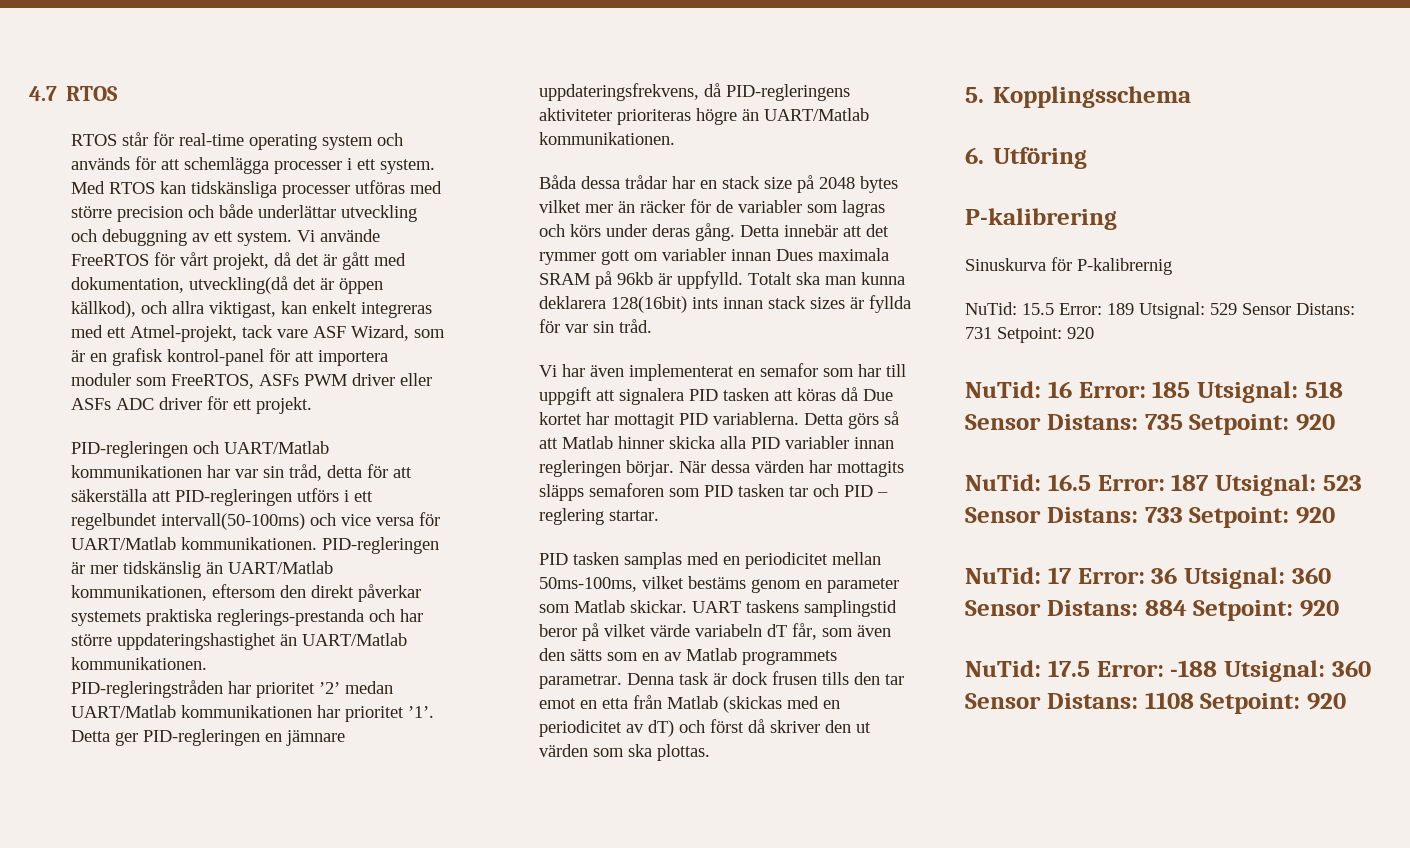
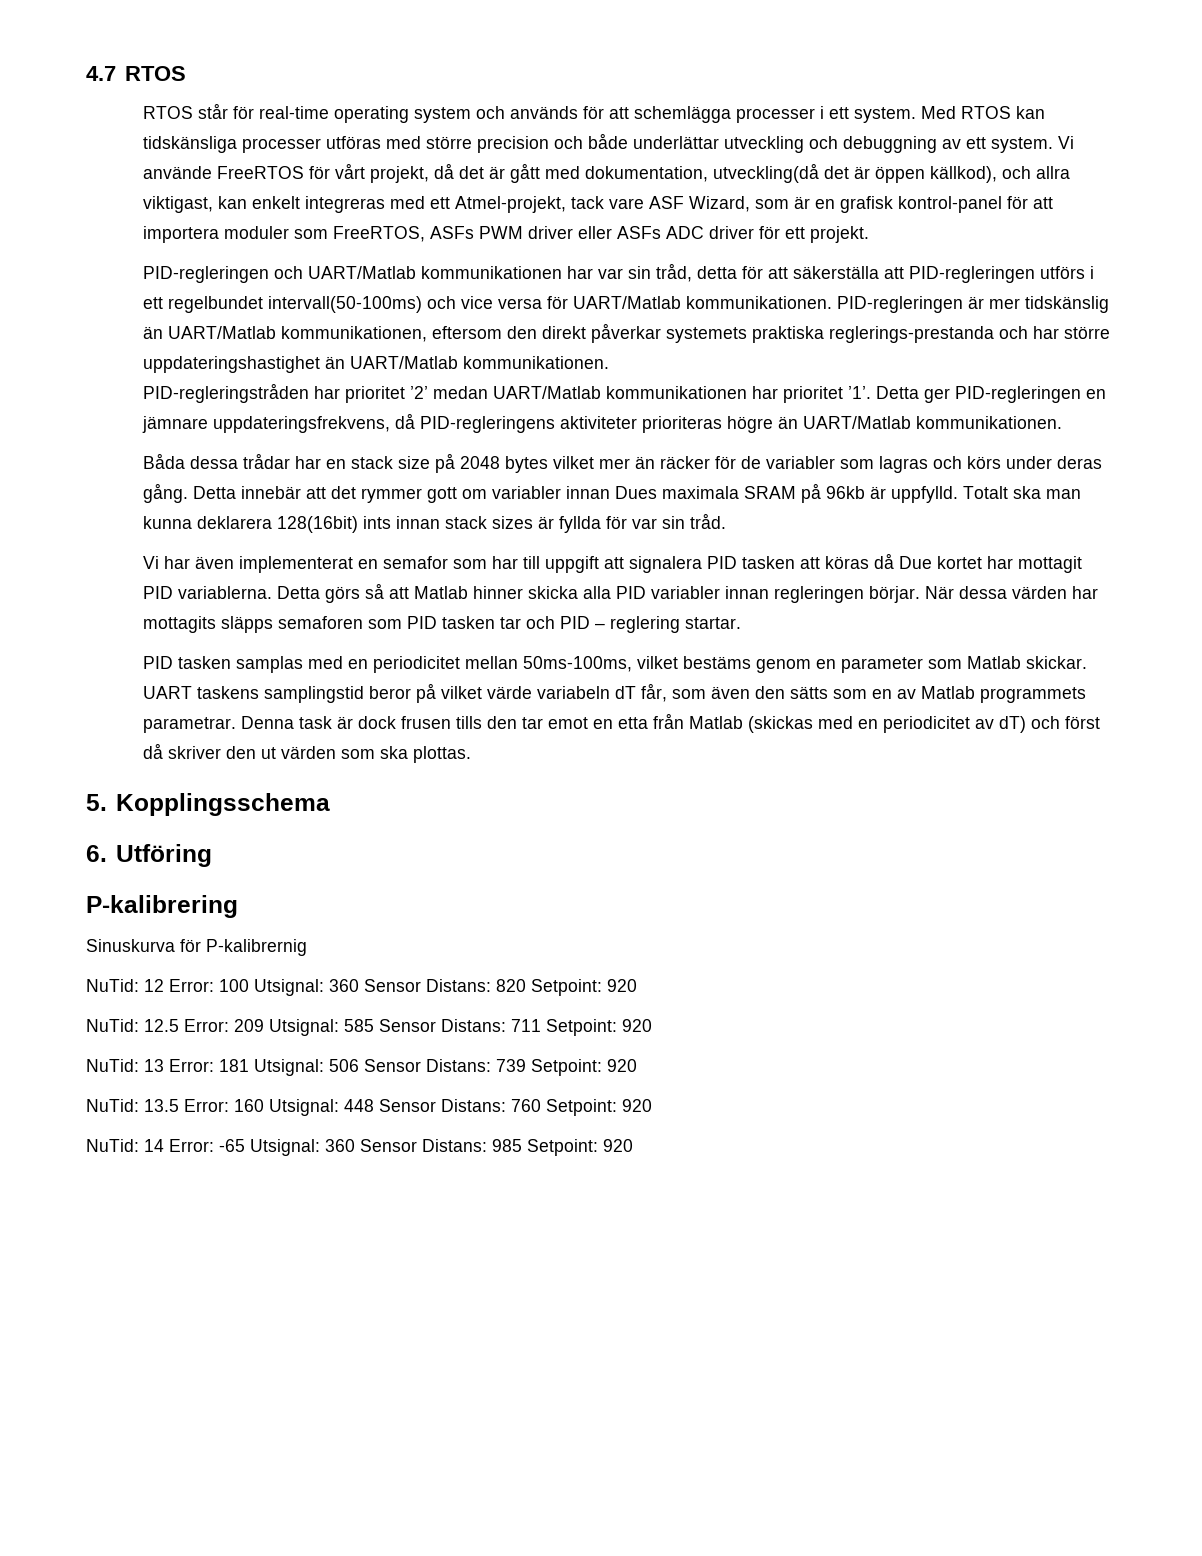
[1022,302,1355,319] [965,327,1094,343] [965,381,1343,403] [965,414,1335,435] [965,474,1362,496] [965,507,1335,528] [965,567,1331,589] [965,600,1339,621] [965,660,1371,682] [965,692,1346,714] 15.5 Error: 189 Utsignal: 529 Sensor Distans: 731 Setpoint: 920 // NuTid: 16 Error: 185 Utsignal: 518 Sensor Distans: 735 Setpoint: 920 // NuTid: 16.5 Error: 187 Utsignal: 523 Sensor Distans: 733 Setpoint: 920 // NuTid: 17 Error: 36 Utsignal: 360 Sensor Distans: 884 Setpoint: 920 // NuTid: 17.5 Error: -188 Utsignal: 360 Sensor Distans: 1108 Setpoint: 920 -> [144,979,637,996] [86,1019,652,1036] [86,1059,637,1076] [86,1099,652,1116] [86,1139,633,1156] 12 Error: 100 Utsignal: 360 Sensor Distans: 820 Setpoint: 920 // NuTid: 12.5 Error: 209 Utsignal: 585 Sensor Distans: 711 Setpoint: 920 // NuTid: 13 Error: 181 Utsignal: 506 Sensor Distans: 739 Setpoint: 920 // NuTid: 13.5 Error: 160 Utsignal: 448 Sensor Distans: 760 Setpoint: 920 // NuTid: 14 Error: -65 Utsignal: 360 Sensor Distans: 985 Setpoint: 920

